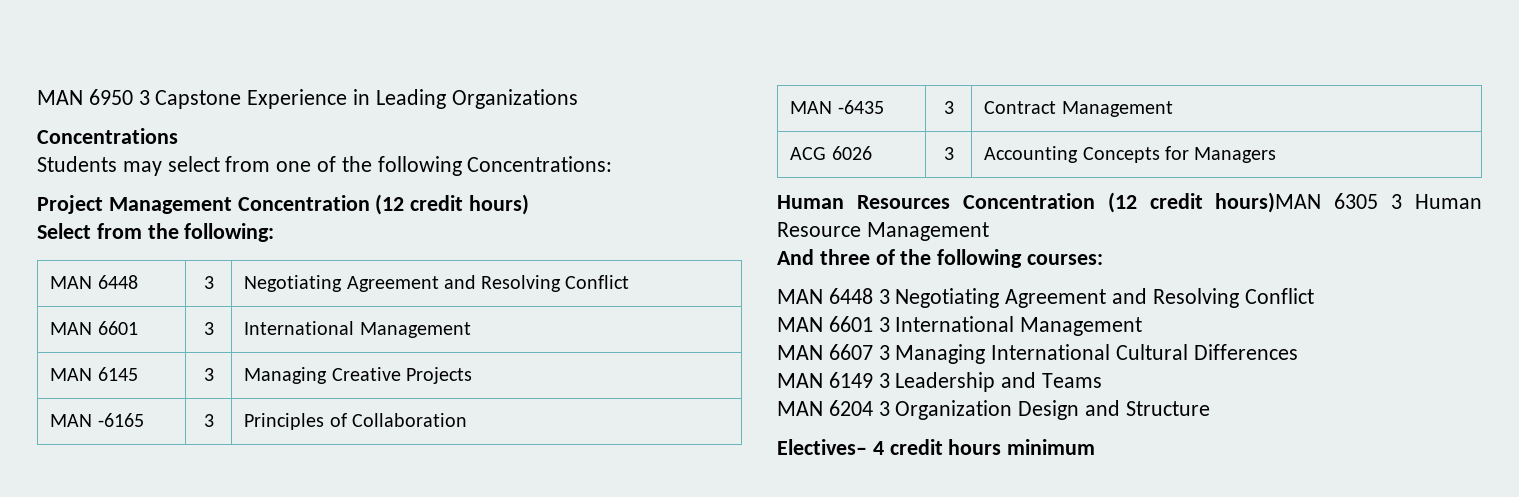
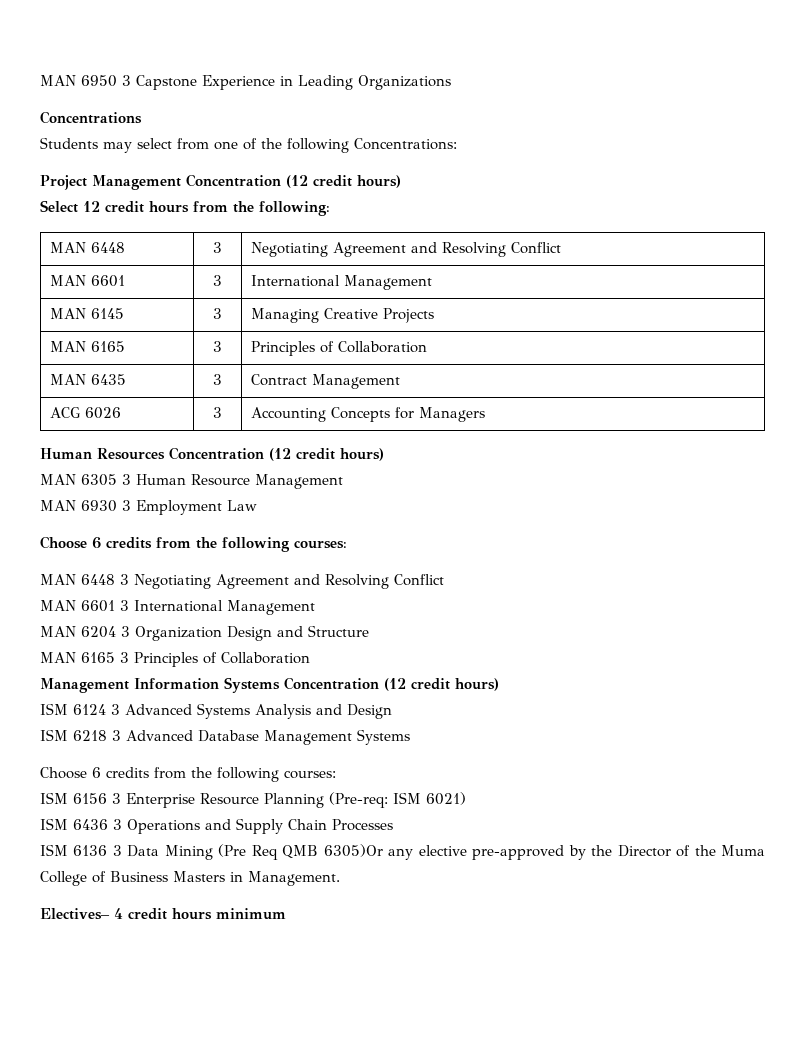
(91, 231) none -> [83,201,189,213] 12 credit hours
[97,413,144,427] -6165 -> [91,341,126,352] 6165
[837,100,884,114] -6435 -> [91,374,127,385] 6435
[1215,192,1322,213] hours)MAN -> [340,448,384,461] [40,474,76,485] hours) // MAN
[777,249,895,265] And three of -> [40,500,257,515] [40,536,191,549] MAN 6930 3 Employment Law // Choose 6 credits from
[777,344,1298,364] [777,372,1103,392] // MAN 6607 3 Managing International Cultural Differences // MAN 6149 3 Leadership and Teams -> (315, 607) none
(1210, 408) none -> [40,652,310,667] [40,677,499,693] [40,703,392,719] [40,729,410,745] [40,767,336,782] [40,792,466,808] [40,818,393,834] [40,844,766,860] [40,871,340,886] // MAN 6165 3 Principles of Collaboration // Management Information Systems Concentration (12 credit hours) // ISM 6124 3 Advanced Systems Analysis and Design // ISM 6218 3 Advanced Database Management Systems // Choose 6 credits from the following courses: // ISM 6156 3 Enterprise Resource Planning (Pre-req: ISM 6021) // ISM 6436 3 Operations and Supply Chain Processes // ISM 6136 3 Data Mining (Pre Req QMB 6305)Or any elective pre-approved by the Director of the Muma College of Business Masters in Management.

